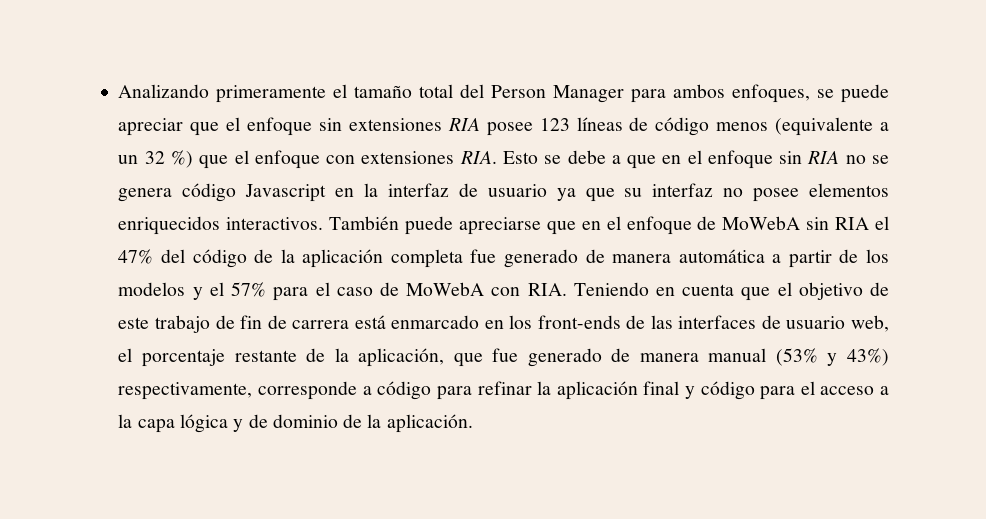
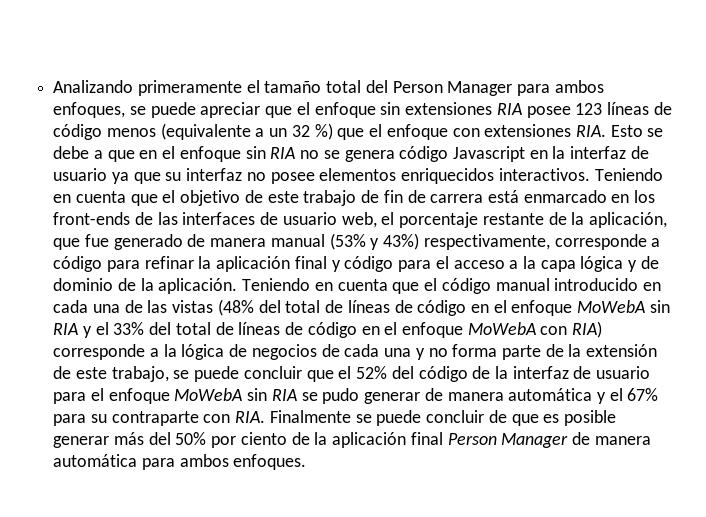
[329,216,889,235] [118,249,890,268] [118,282,567,301] También puede apreciarse que en el enfoque de MoWebA sin RIA el 47% del código de la aplicación completa fue generado de manera automática a partir de los modelos y el 57% para el caso de MoWebA con RIA. -> (590, 174) none
(473, 423) none -> [242,278,661,294] [53,299,670,316] [53,321,603,338] [53,344,658,360] [53,366,651,382] [53,388,659,404] [53,410,616,426] [53,432,651,448] [53,454,307,470] Teniendo en cuenta que el código manual introducido en cada una de las vistas (48% del total de líneas de código en el enfoque MoWebA sin RIA y el 33% del total de líneas de código en el enfoque MoWebA con RIA) corresponde a la lógica de negocios de cada una y no forma parte de la extensión de este trabajo, se puede concluir que el 52% del código de la interfaz de usuario para el enfoque MoWebA sin RIA se pudo generar de manera automática y el 67% para su contraparte con RIA. Finalmente se puede concluir de que es posible generar más del 50% por ciento de la aplicación final Person Manager de manera automática para ambos enfoques.

